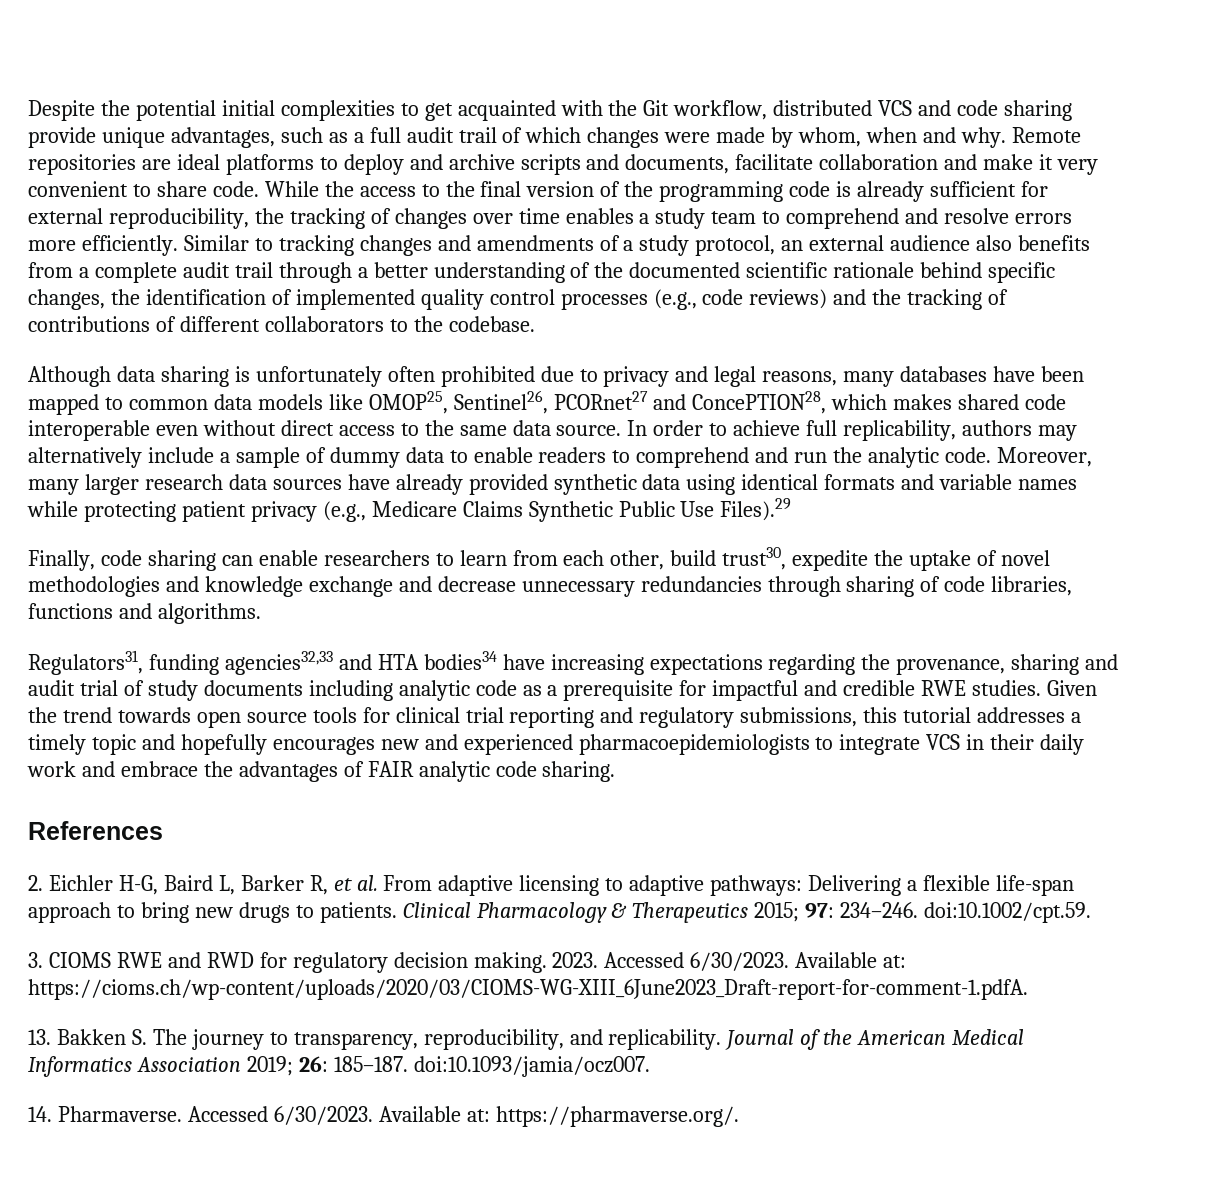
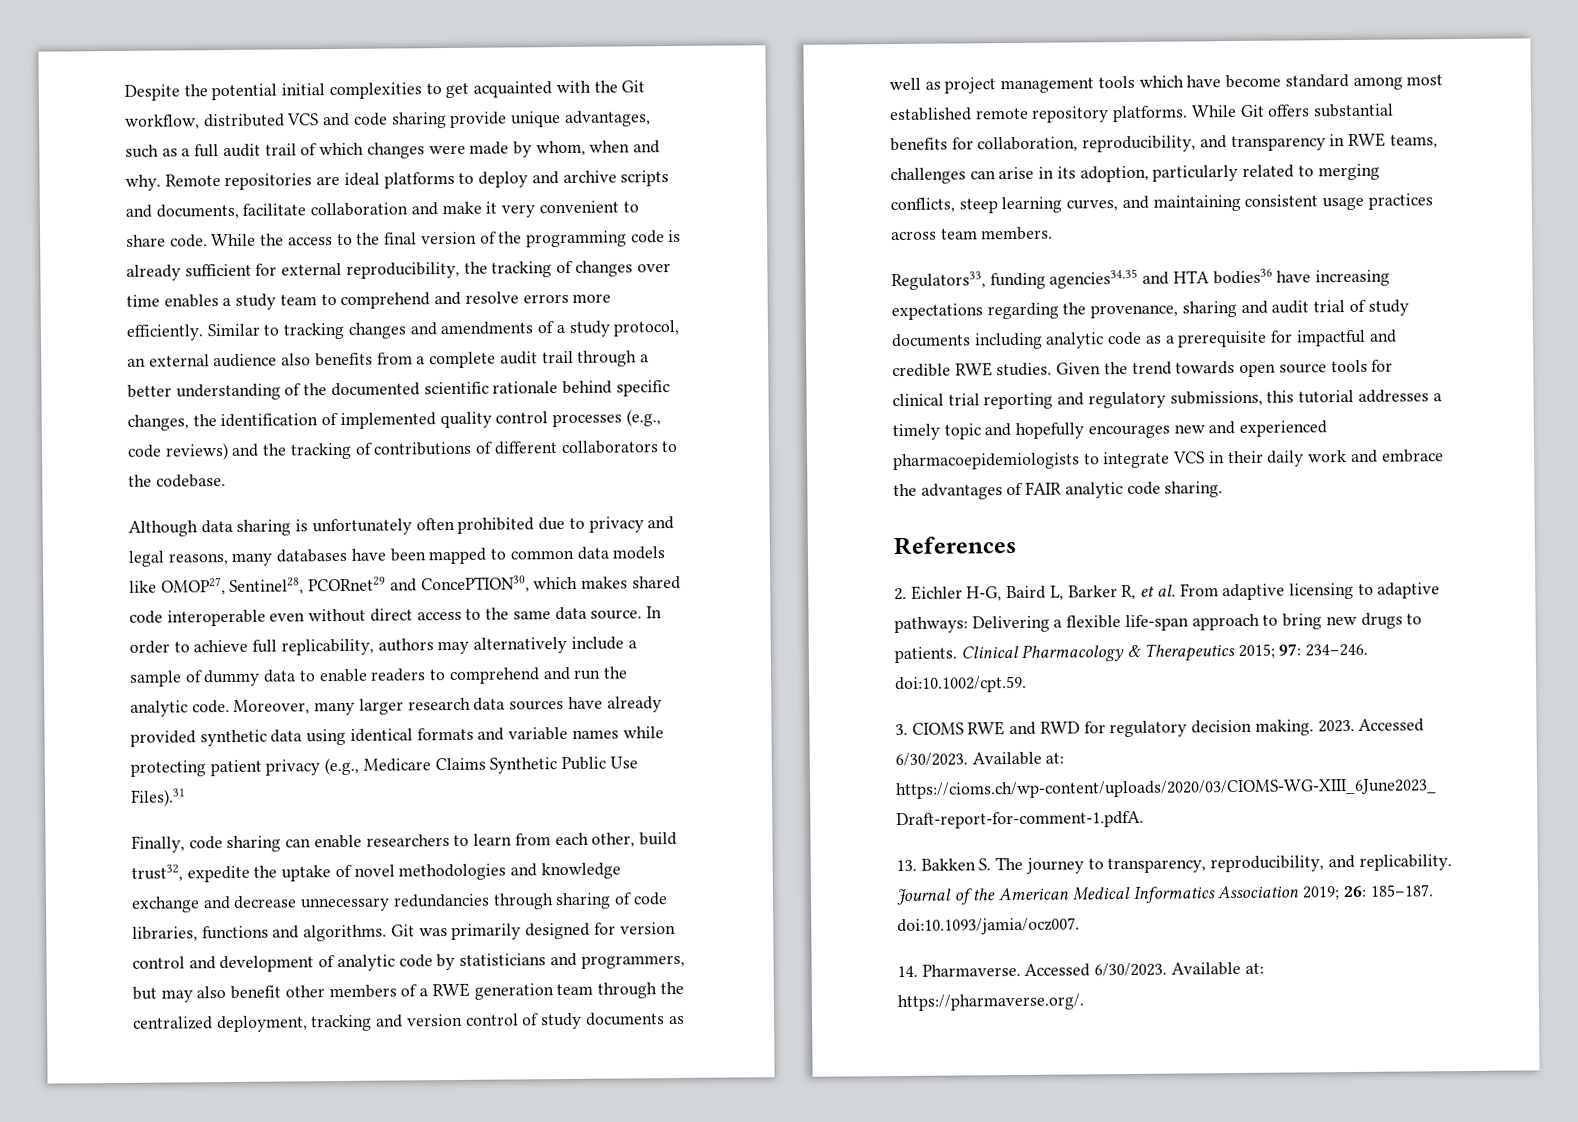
[368,390,827,414] OMOP25, Sentinel26, PCORnet27 and ConcePTION28, -> [160,575,530,596] OMOP27, Sentinel28, PCORnet29 and ConcePTION30,
[720,498,792,521] Files).29 -> [131,788,186,807] Files).31
[722,547,787,570] trust30, -> [131,864,183,882] trust32,
[28,650,333,675] // Regulators31, funding agencies32,33 -> [390,922,676,941] [132,952,685,973] [132,981,684,1003] [133,1012,685,1033] [889,73,1444,94] [889,103,1395,123] [890,132,1438,153] [890,163,1380,185] [890,193,1433,214] [891,226,1054,241] [891,268,1139,291] Git was primarily designed for version control and development of analytic code by statisticians and programmers, but may also benefit other members of a RWE generation team through the centralized deployment, tracking and version control of study documents as well as project management tools which have become standard among most established remote repository platforms. While Git offers substantial benefits for collaboration, reproducibility, and transparency in RWE teams, challenges can arise in its adoption, particularly related to merging conflicts, steep learning curves, and maintaining consistent usage practices across team members. // Regulators33, funding agencies34,35
[423,651,497,670] bodies34 -> [1212,268,1273,285] bodies36

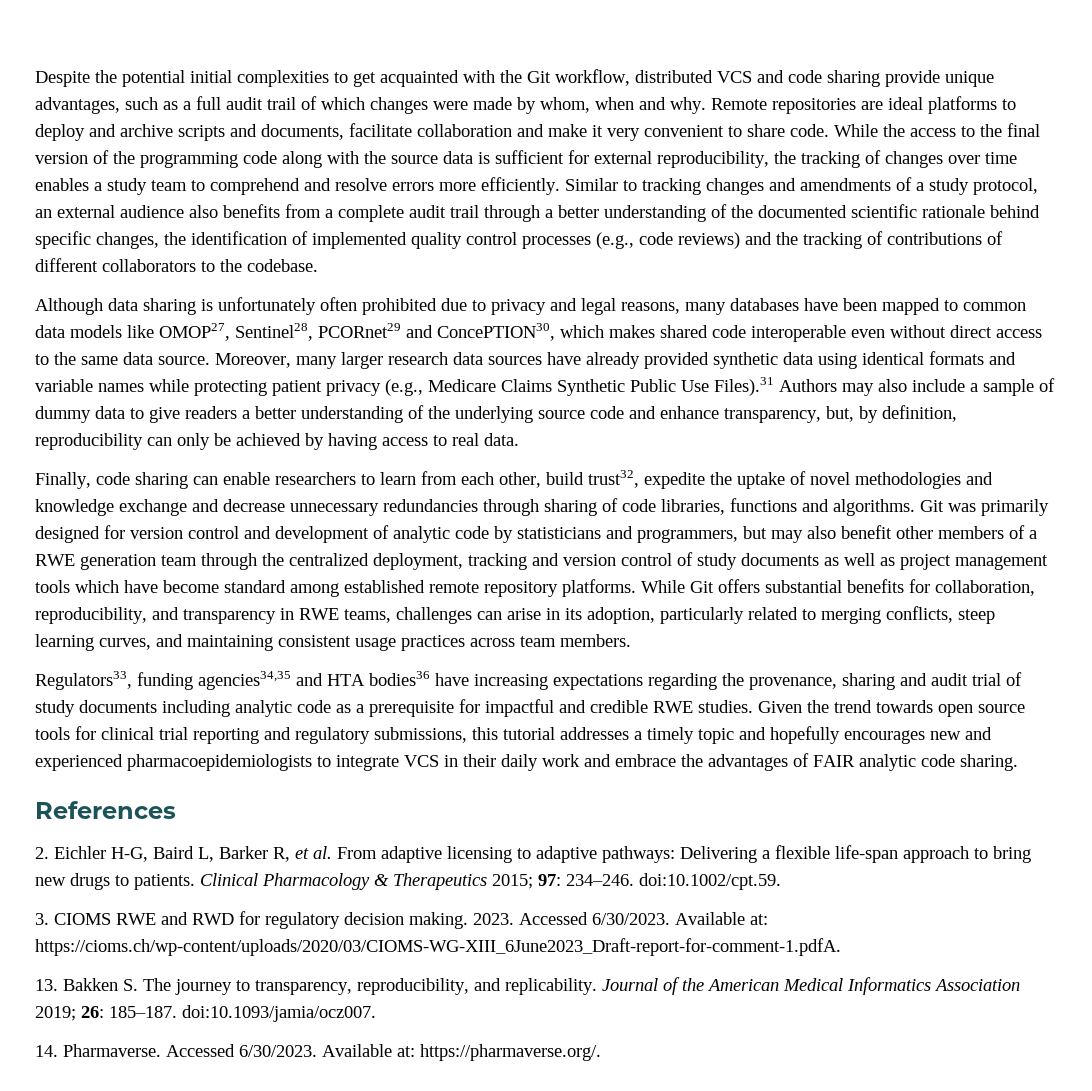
[668,229,682,243] [126,264,181,281] is already -> [282,151,490,168] along with the source data is
[645,606,662,619] [129,636,637,656] [129,666,628,687] [130,699,230,717] In order to achieve full replicability, authors may alternatively include a sample of dummy data to enable readers to comprehend and run the analytic code. -> (210, 360) none
(186, 797) none -> [779,378,1055,396] [35,405,957,423] [35,433,519,450] Authors may also include a sample of dummy data to give readers a better understanding of the underlying source code and enhance transparency, but, by definition, reproducibility can only be achieved by having access to real data.
[1406,74,1444,86] most -> (339, 590) none

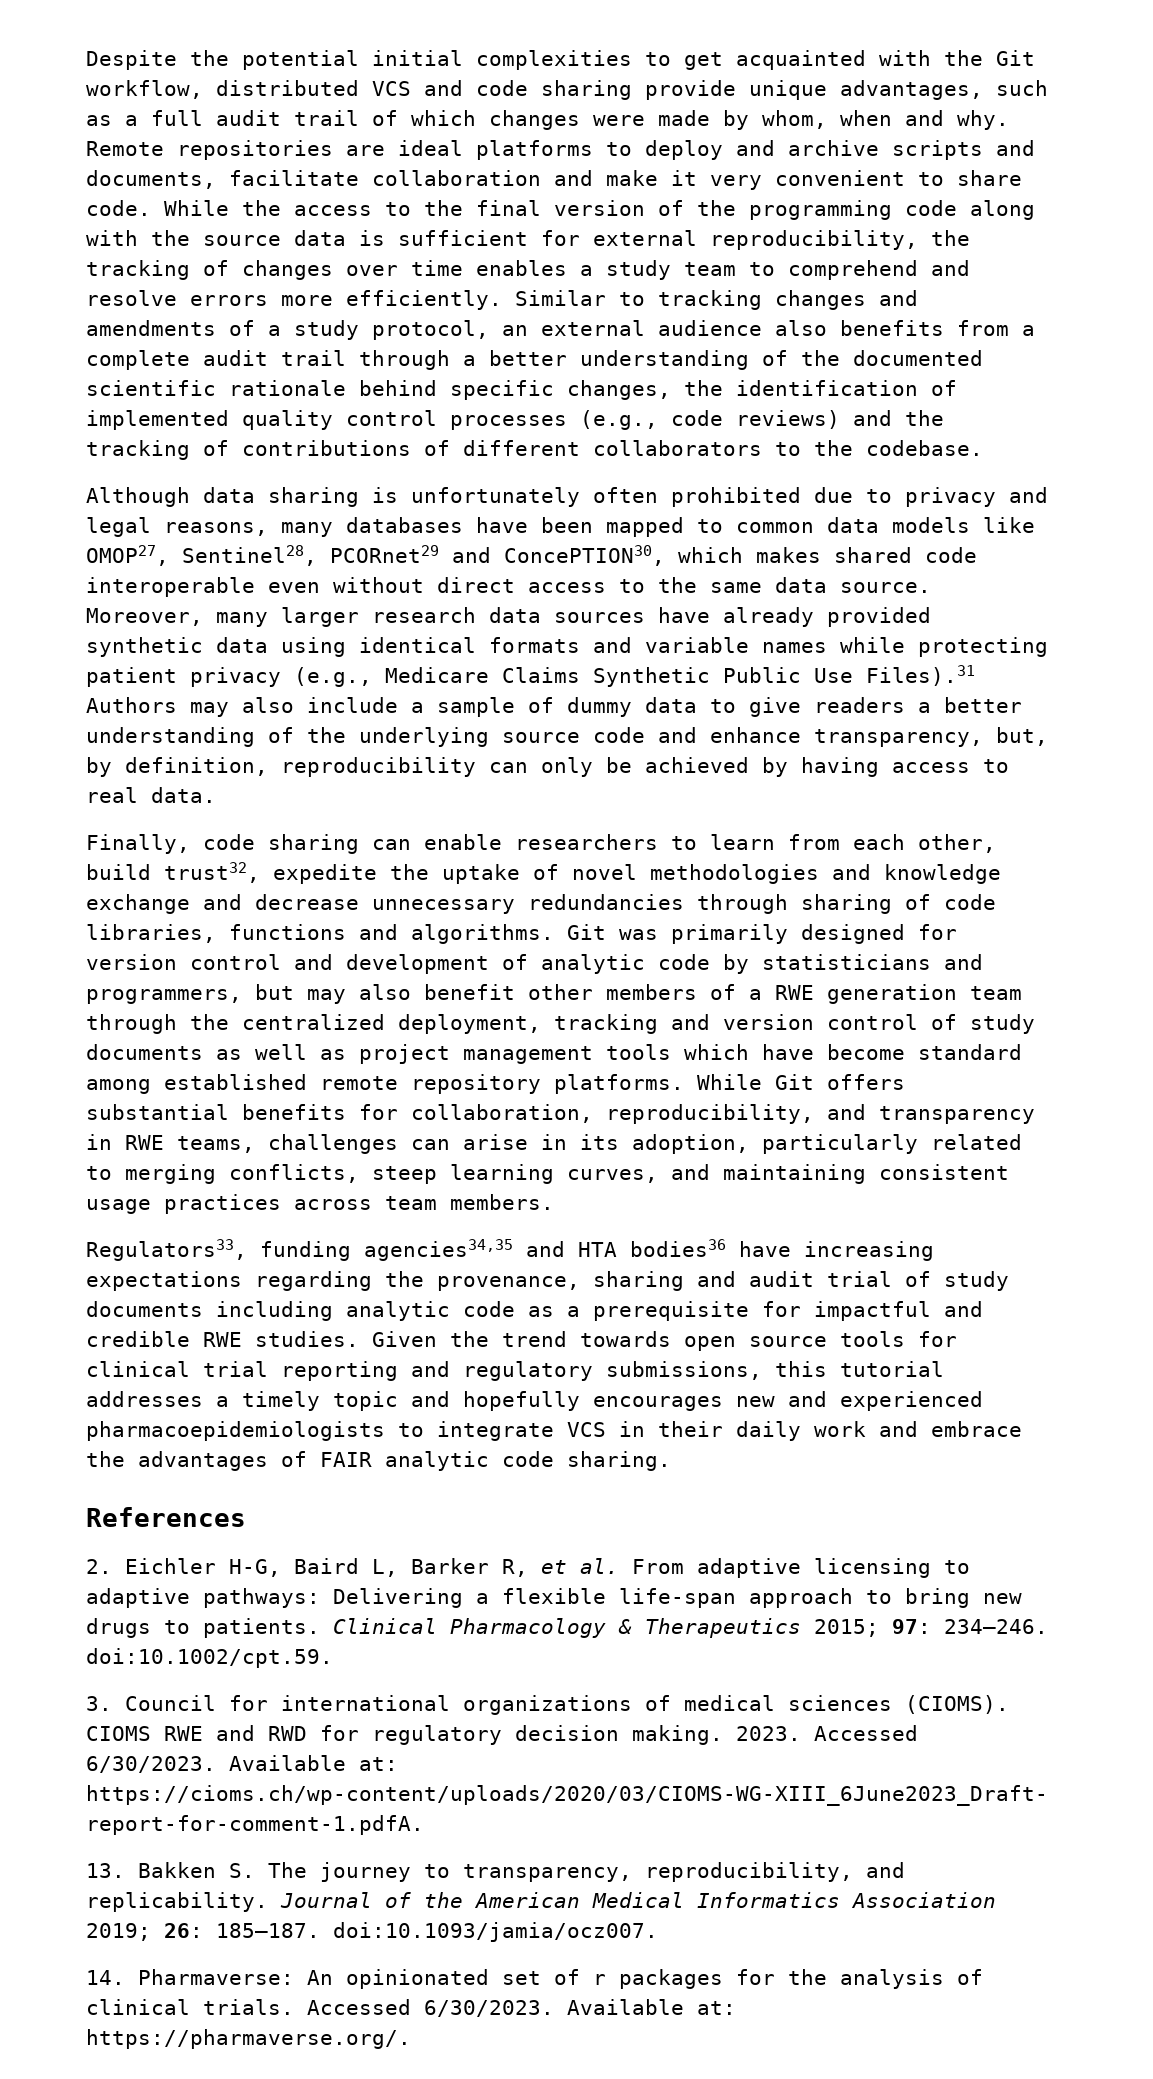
(49, 919) none -> [125,1695,1009,1715] Council for international organizations of medical sciences (CIOMS).
[63,1044,161,1057] Pharmaverse. -> [138,1969,983,1989] [86,1999,294,2015] Pharmaverse: An opinionated set of r packages for the analysis of clinical trials.

